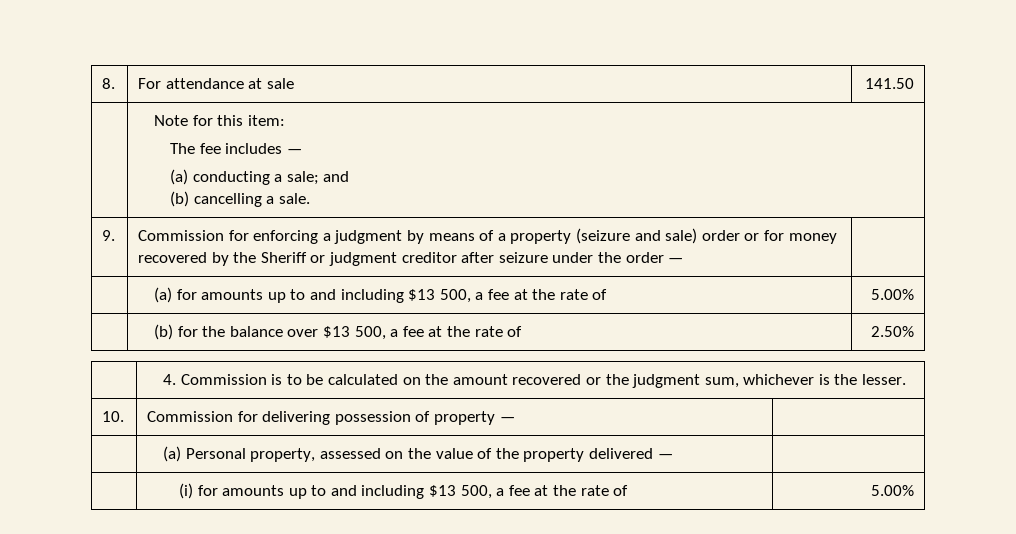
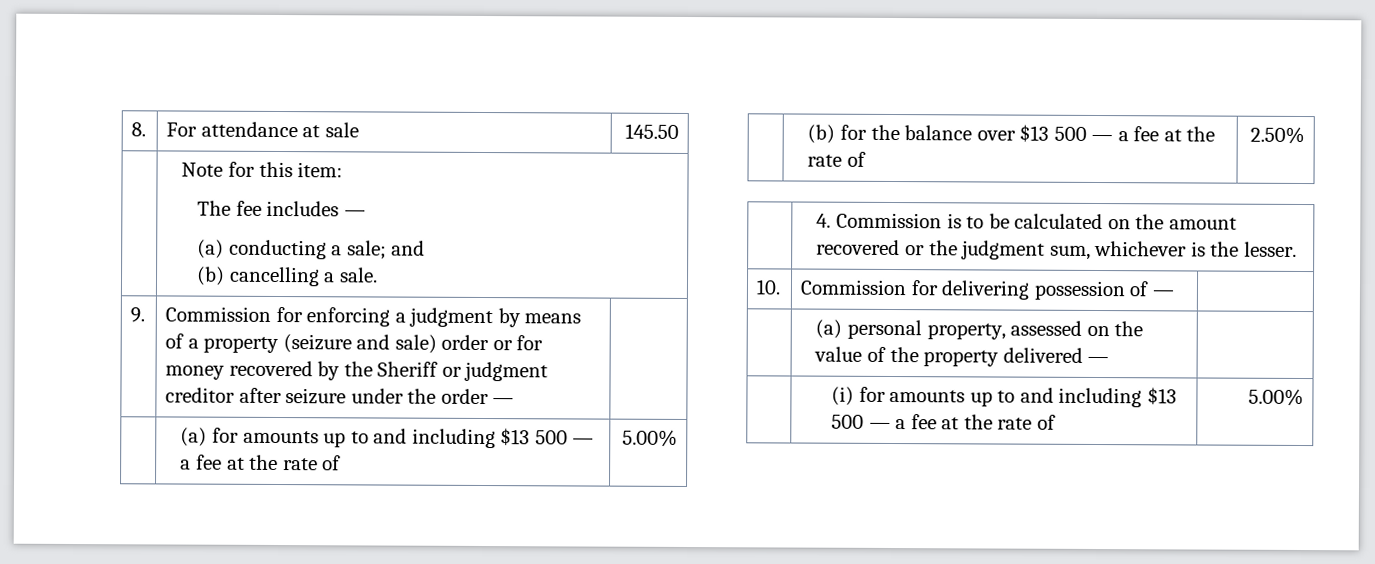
[864,78,914,89] 141.50 -> [624,123,679,139] 145.50
[439,289,471,303] 500, -> [534,430,595,445] 500 —
[354,326,386,340] 500, -> [1053,126,1114,142] 500 —
[434,411,515,425] [163,446,246,462] property — | // | (a) Personal -> [1151,290,1174,297] [815,319,923,340] — | // | (a) personal
[460,485,492,499] 500, -> [830,414,891,429] 500 —

